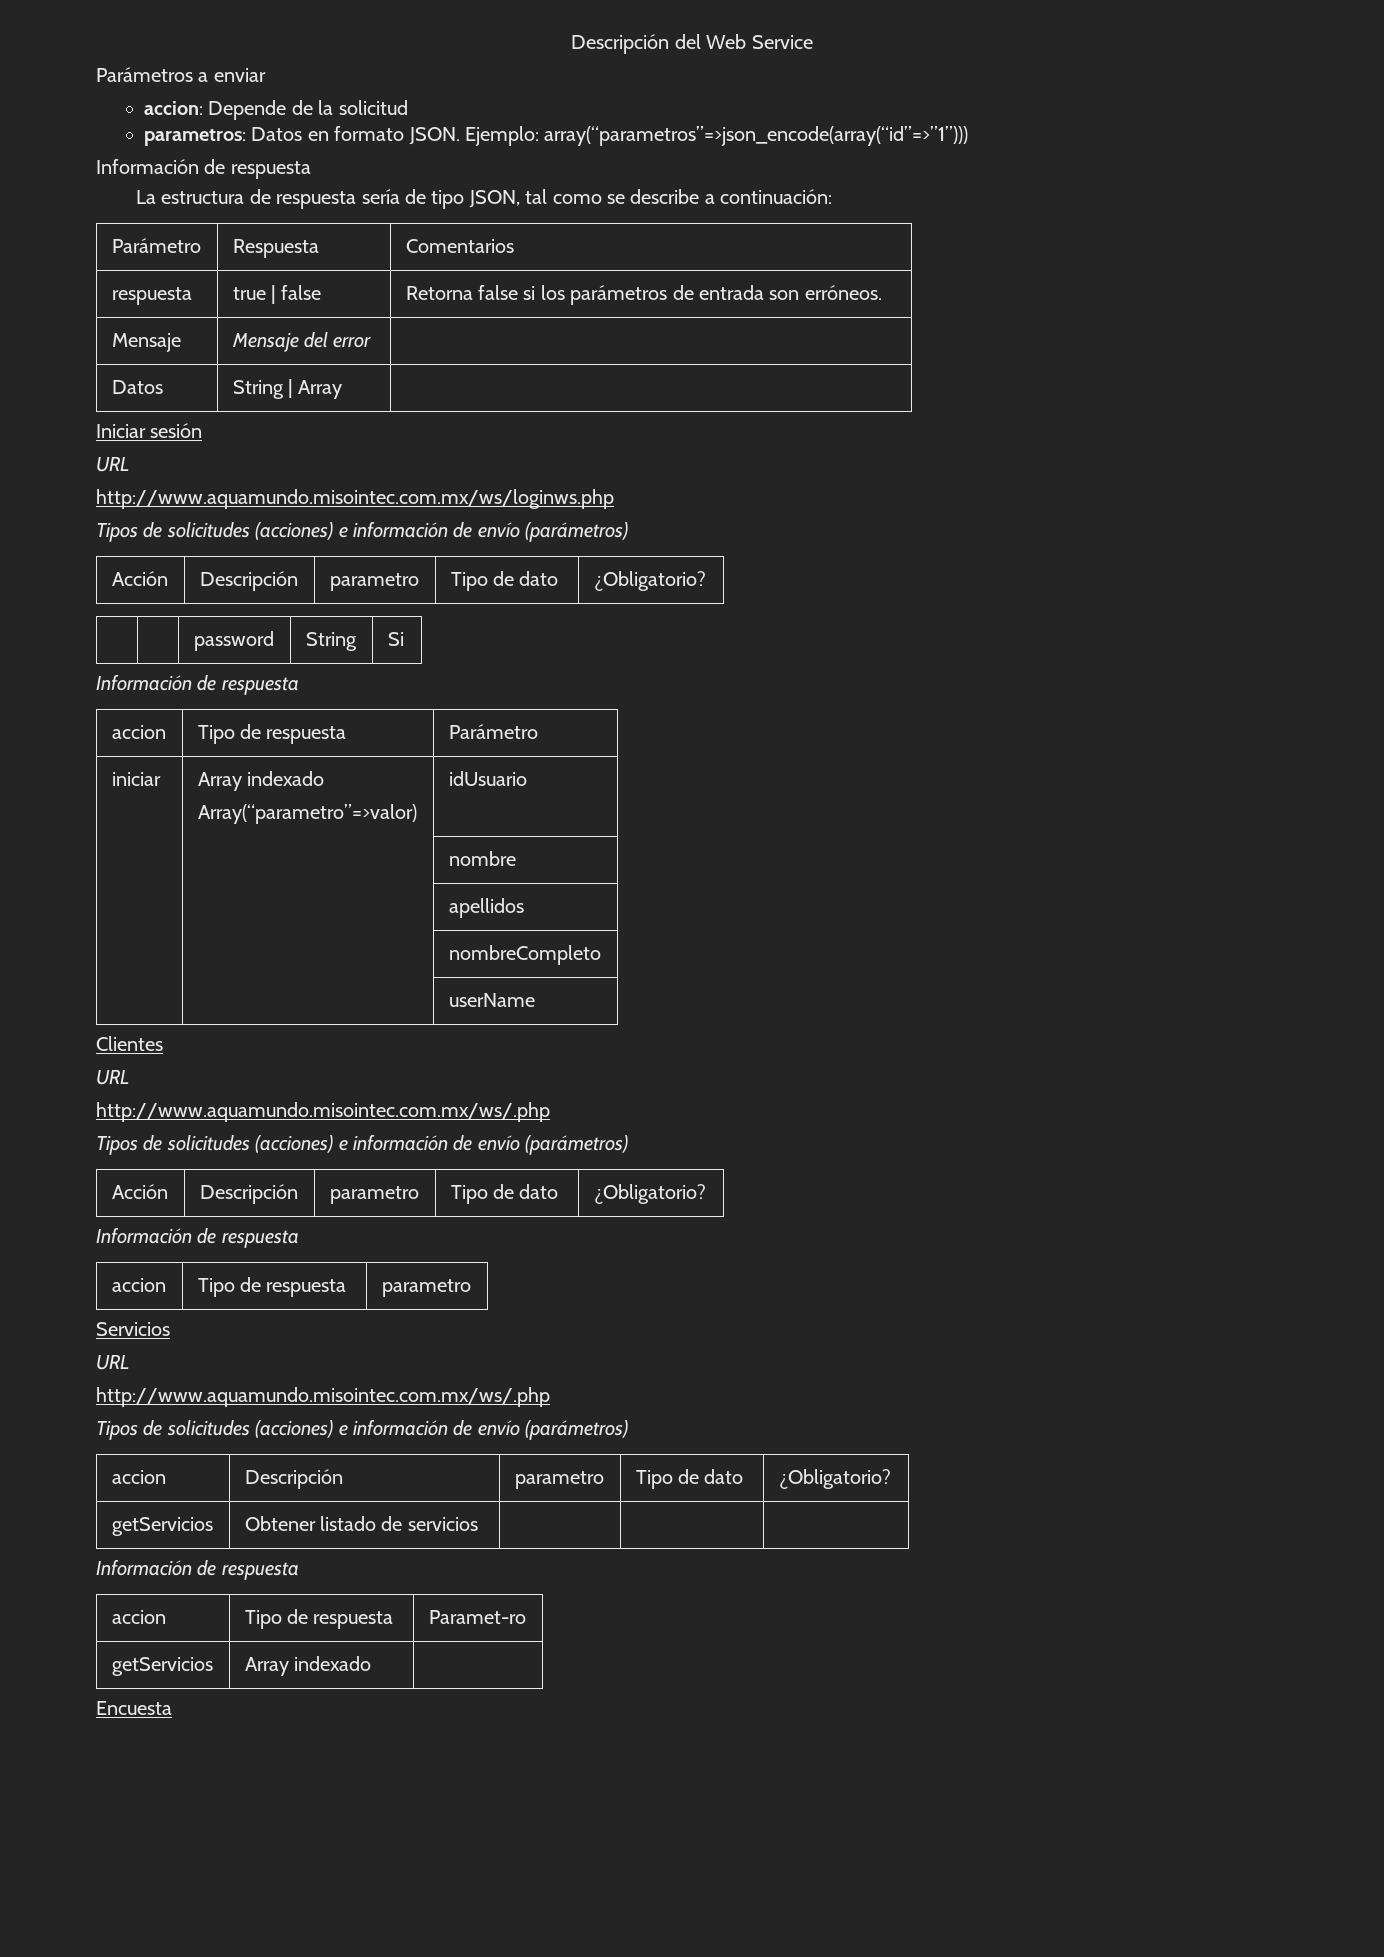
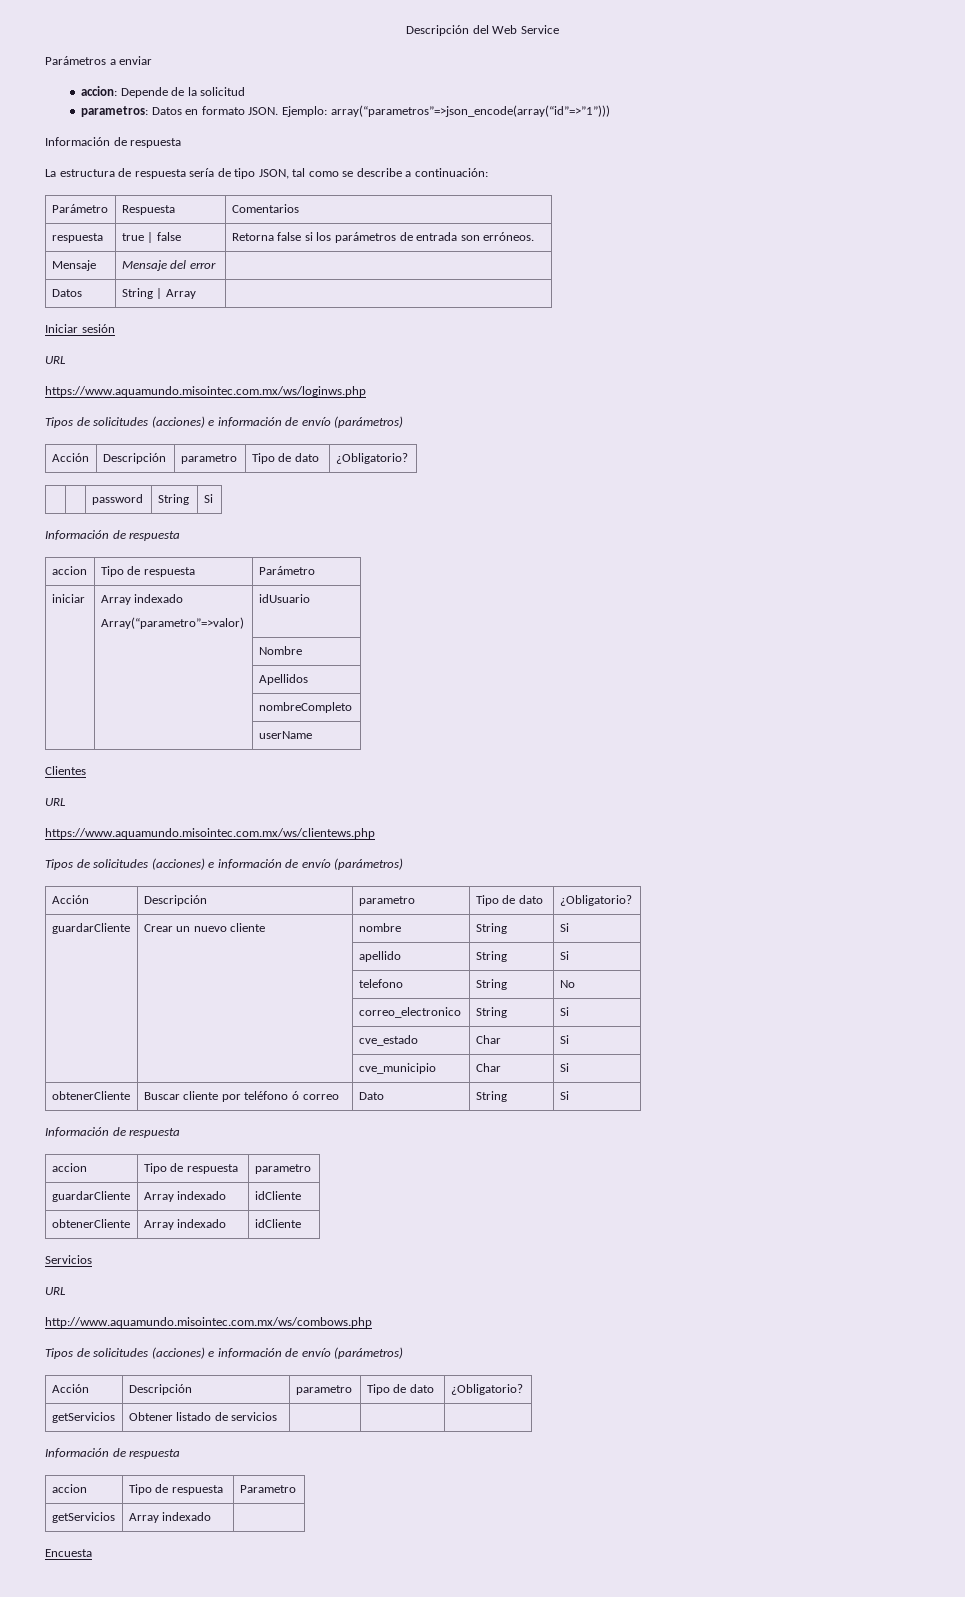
[96,489,614,509] http://www.aquamundo.misointec.com.mx/ws/loginws.php -> [45,386,366,397] https://www.aquamundo.misointec.com.mx/ws/loginws.php
[448,851,516,866] [448,898,524,918] nombre // | | apellidos -> [258,646,302,655] [258,674,308,685] Nombre // | | Apellidos
[96,1102,550,1122] http://www.aquamundo.misointec.com.mx/ws/.php -> [45,828,375,839] https://www.aquamundo.misointec.com.mx/ws/clientews.php
(706, 1194) none -> [51,923,130,934] [143,923,266,932] [358,923,401,932] [475,923,507,934] [559,923,569,932] [358,951,401,962] [475,951,507,962] [559,951,569,960] [358,979,403,988] [475,979,507,990] [559,980,575,988] [358,1007,461,1018] [475,1007,507,1018] [559,1007,569,1016] [358,1035,418,1046] [475,1035,501,1044] [559,1035,569,1044] [358,1063,436,1074] [475,1063,501,1072] [559,1063,569,1072] [51,1091,130,1100] [143,1091,339,1102] [358,1092,384,1100] [475,1091,507,1102] [559,1091,569,1100] // guardarCliente | Crear un nuevo cliente | nombre | String | Si // | | apellido | String | Si // | | telefono | String | No // | | correo_electronico | String | Si // | | cve_estado | Char | Si // | | cve_municipio | Char | Si // obtenerCliente | Buscar cliente por teléfono ó correo | Dato | String | Si
(471, 1288) none -> [51,1191,130,1202] [143,1191,227,1202] [254,1191,301,1200] [51,1219,130,1228] [143,1219,227,1230] [254,1219,301,1228] // guardarCliente | Array indexado | idCliente // obtenerCliente | Array indexado | idCliente
[96,1387,550,1407] [96,1420,629,1440] [111,1470,166,1484] http://www.aquamundo.misointec.com.mx/ws/.php // Tipos de solicitudes (acciones) e información de envío (parámetros) // accion -> [45,1317,372,1328] [45,1347,404,1359] [51,1384,89,1393] http://www.aquamundo.misointec.com.mx/ws/combows.php // Tipos de solicitudes (acciones) e información de envío (parámetros) // Acción
[428,1610,526,1624] Paramet-ro -> [239,1485,296,1493] Parametro

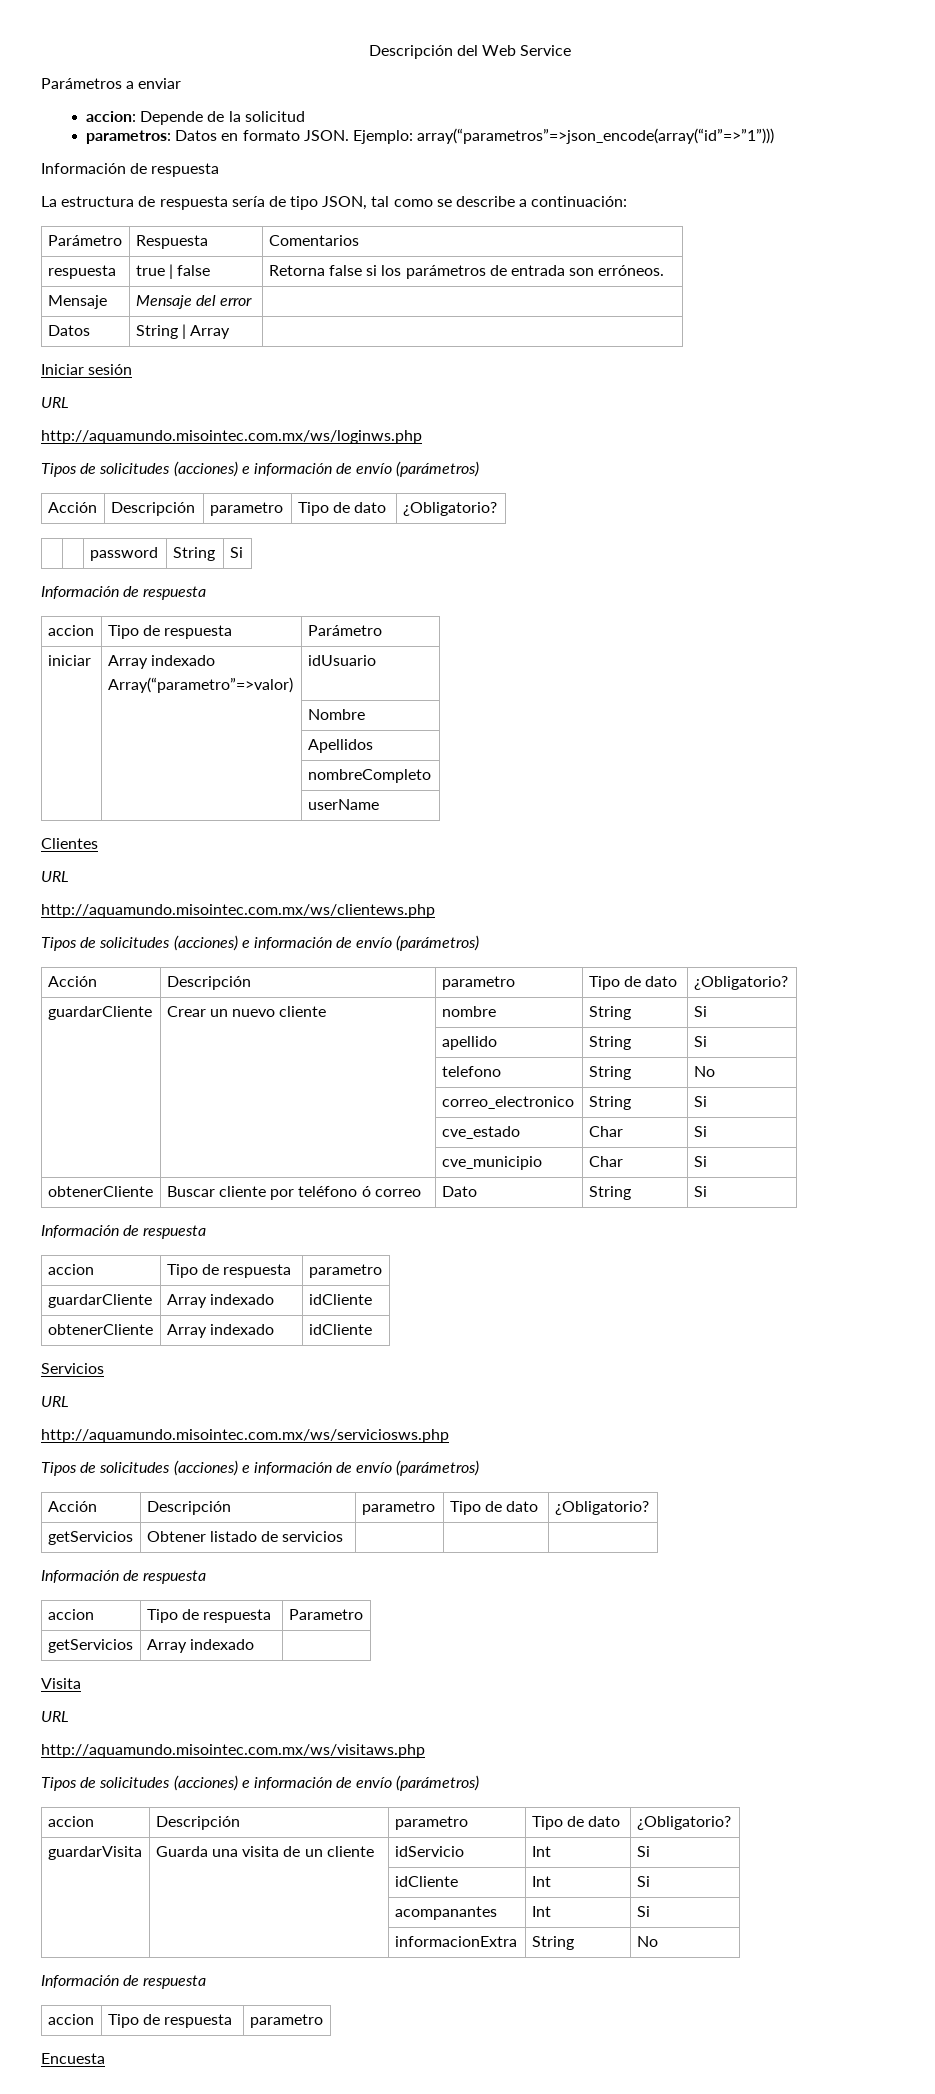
[45,386,366,397] https://www.aquamundo.misointec.com.mx/ws/loginws.php -> [41,430,422,444] http://aquamundo.misointec.com.mx/ws/loginws.php
[45,828,375,839] https://www.aquamundo.misointec.com.mx/ws/clientews.php -> [41,904,435,918] http://aquamundo.misointec.com.mx/ws/clientews.php
[45,1317,372,1328] http://www.aquamundo.misointec.com.mx/ws/combows.php -> [41,1429,449,1443] http://aquamundo.misointec.com.mx/ws/serviciosws.php
(212, 1516) none -> [41,1678,81,1689] [41,1711,69,1722] [41,1744,425,1758] [41,1775,480,1791] [47,1816,94,1827] [155,1816,240,1830] [394,1816,468,1830] [531,1816,621,1830] [636,1816,731,1830] [47,1846,142,1860] [155,1846,374,1857] [394,1846,464,1857] [531,1846,551,1857] [636,1846,650,1857] [394,1876,458,1887] [531,1876,551,1887] [636,1876,650,1887] [394,1906,497,1920] [531,1906,551,1917] [636,1906,650,1917] [394,1936,517,1947] [531,1936,574,1950] [636,1936,658,1947] [41,1975,207,1989] [47,2014,94,2025] [107,2014,233,2028] [249,2014,323,2028] // Visita // URL // http://aquamundo.misointec.com.mx/ws/visitaws.php // Tipos de solicitudes (acciones) e información de envío (parámetros) // accion | Descripción | parametro | Tipo de dato | ¿Obligatorio? // guardarVisita | Guarda una visita de un cliente | idServicio | Int | Si // | | idCliente | Int | Si // | | acompanantes | Int | Si // | | informacionExtra | String | No // Información de respuesta // accion | Tipo de respuesta | parametro

